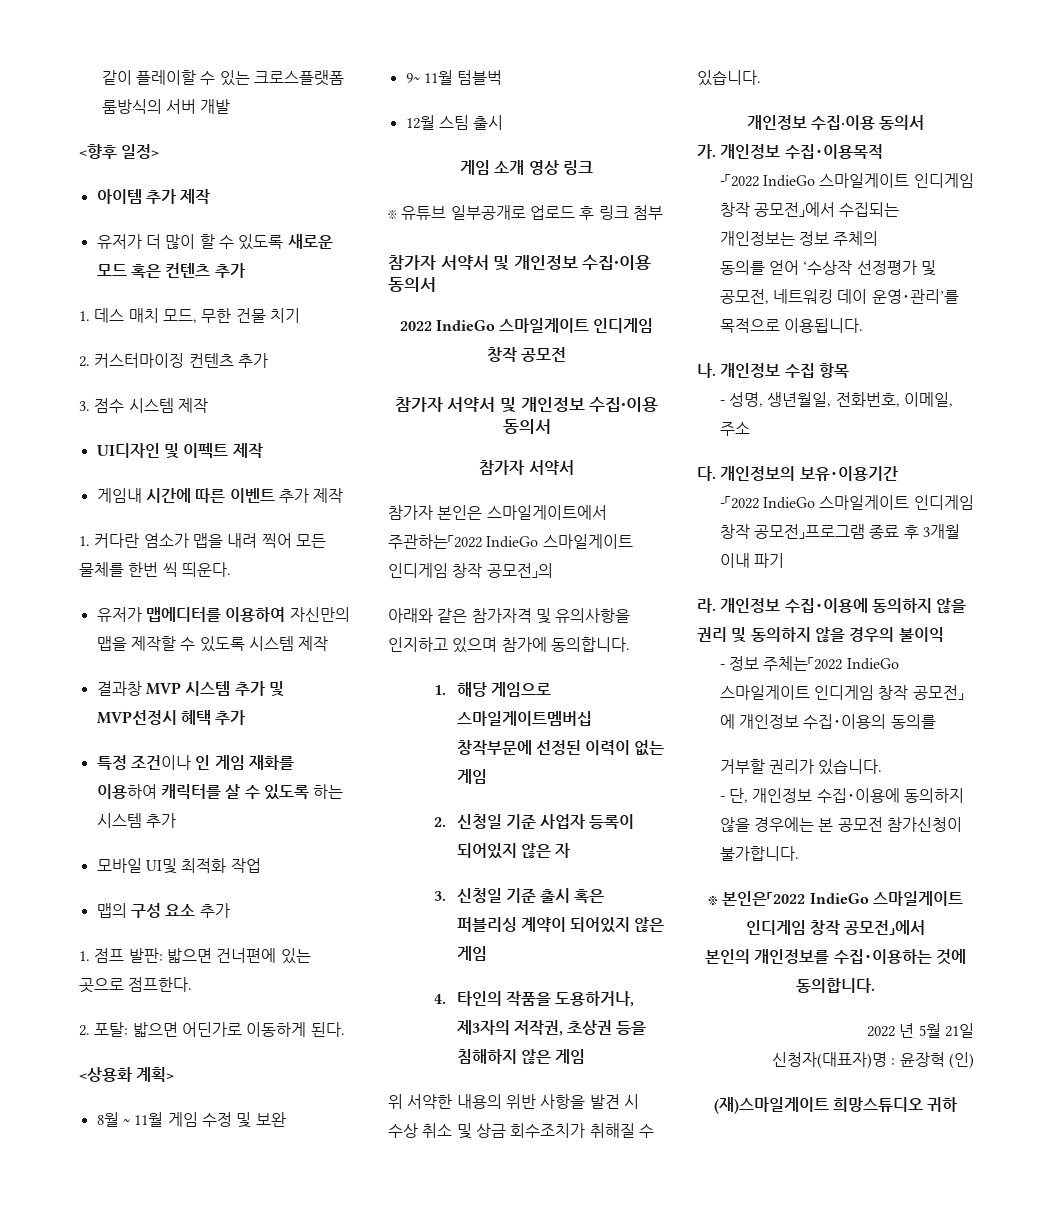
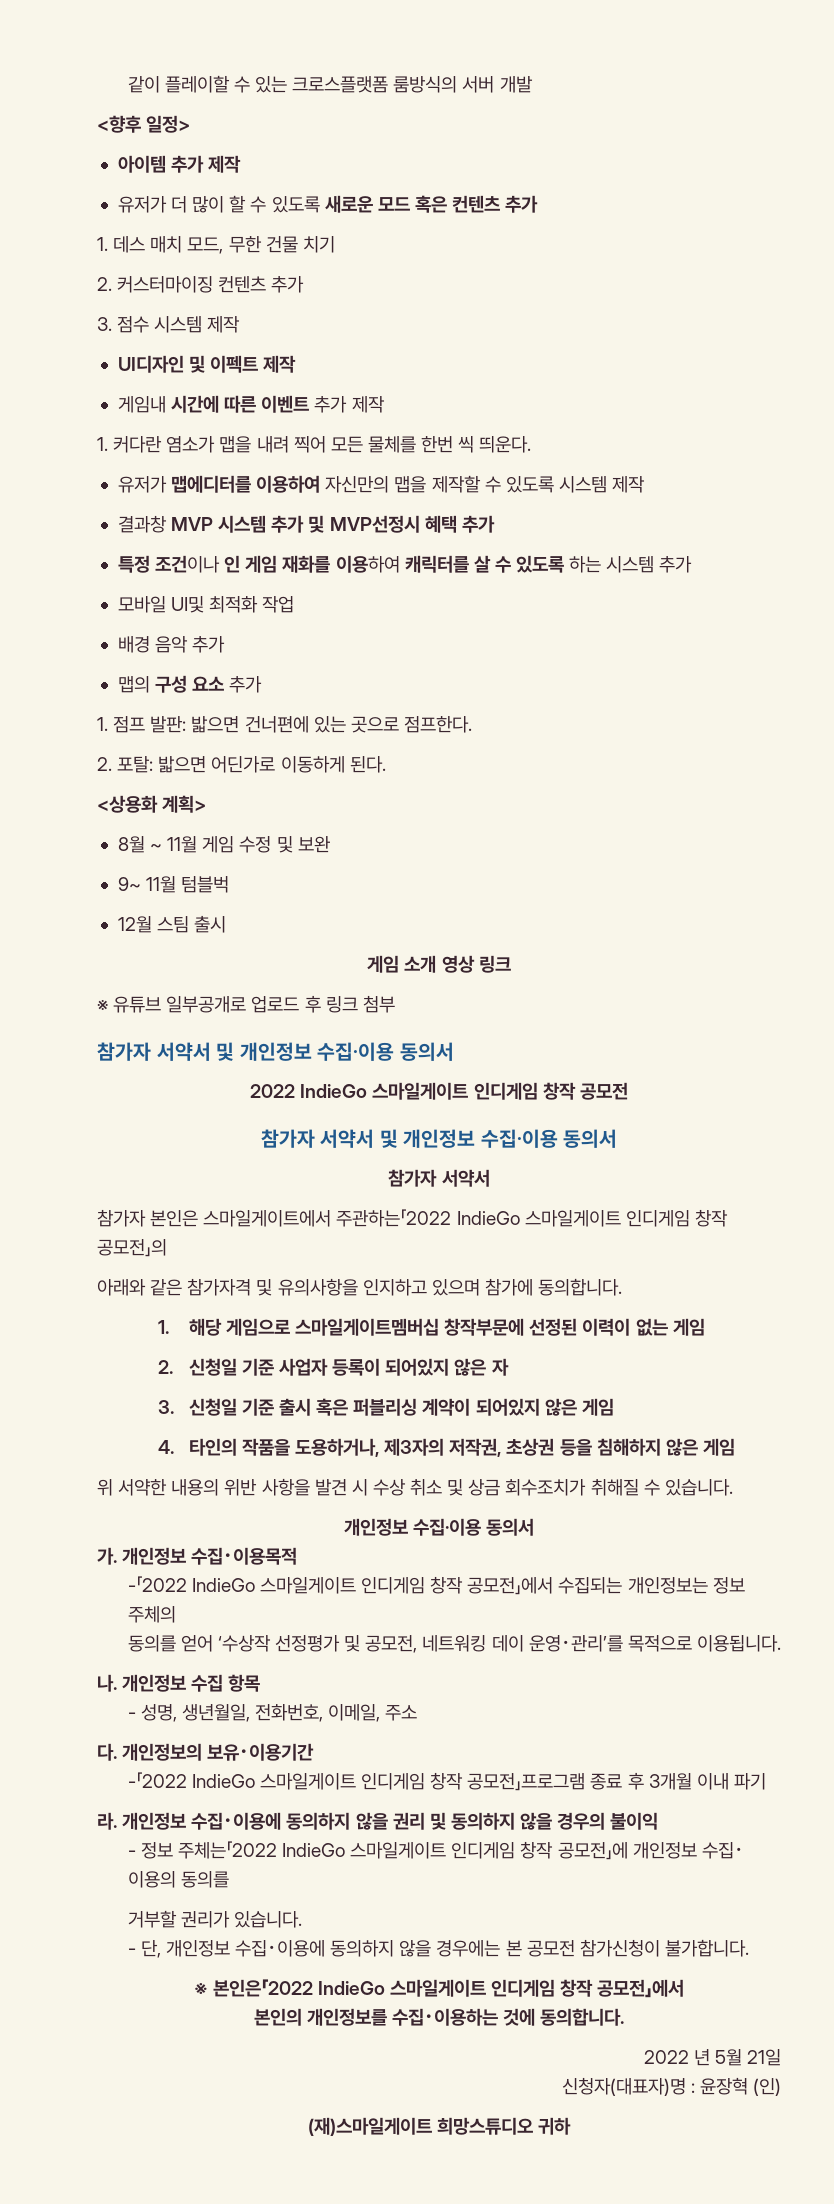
(261, 865) none -> [117,636,226,653] // 배경 음악 추가

